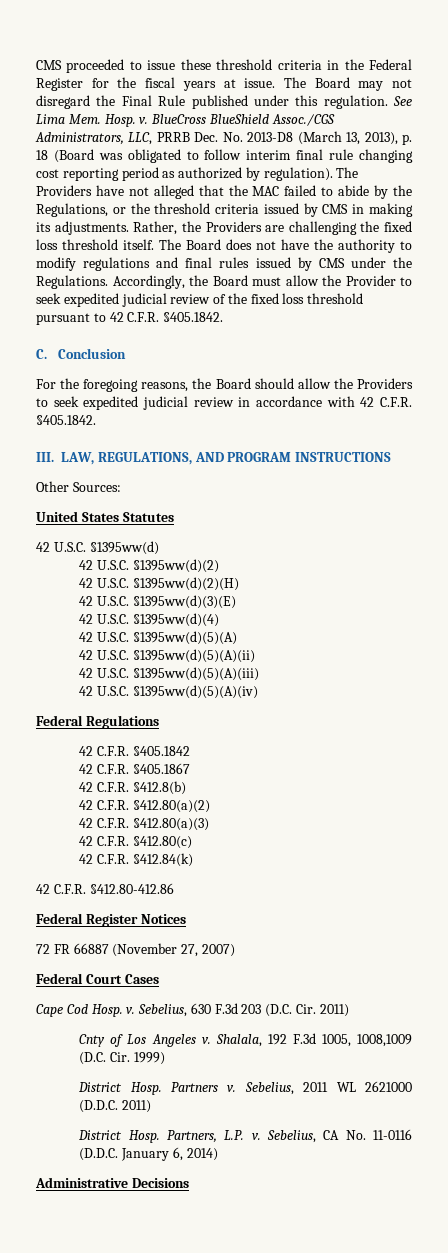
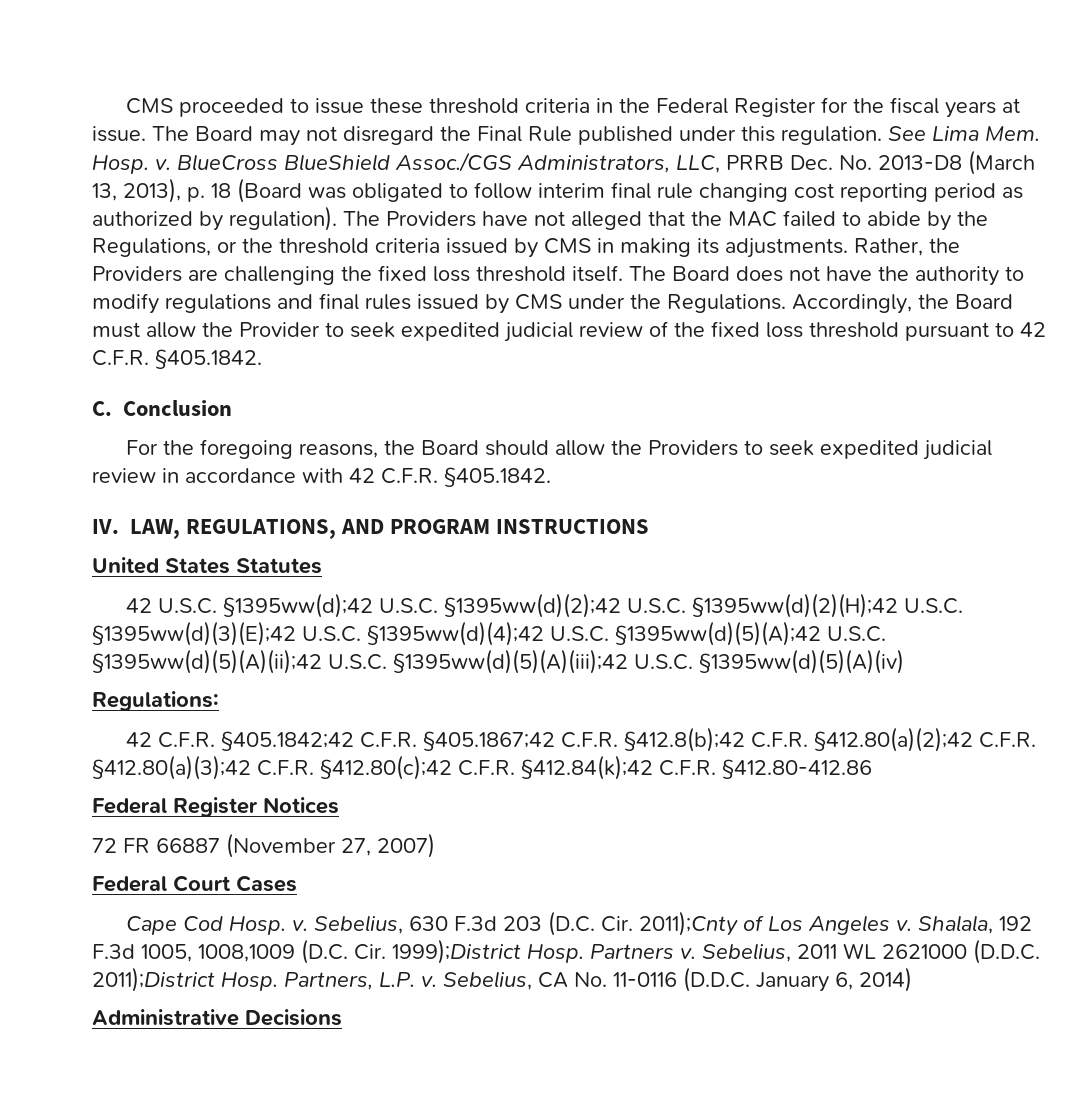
[36,452,54,462] III. -> [92,519,119,534] IV.
[36,481,121,492] // Other Sources: -> (650, 526) none
[89,541,159,555] [79,559,219,573] [79,577,239,591] [79,595,236,609] [79,613,219,627] [79,631,237,645] [79,649,255,663] [79,667,259,681] [79,686,94,696] §1395ww(d) // 42 U.S.C. §1395ww(d)(2) // 42 U.S.C. §1395ww(d)(2)(H) // 42 U.S.C. §1395ww(d)(3)(E) // 42 U.S.C. §1395ww(d)(4) // 42 U.S.C. §1395ww(d)(5)(A) // 42 U.S.C. §1395ww(d)(5)(A)(ii) // 42 U.S.C. §1395ww(d)(5)(A)(iii) // 42 -> [223,593,964,618] [92,621,886,646] [92,649,628,674] §1395ww(d);42 U.S.C. §1395ww(d)(2);42 U.S.C. §1395ww(d)(2)(H);42 U.S.C. §1395ww(d)(3)(E);42 U.S.C. §1395ww(d)(4);42 U.S.C. §1395ww(d)(5)(A);42 U.S.C. §1395ww(d)(5)(A)(ii);42 U.S.C. §1395ww(d)(5)(A)(iii);42
[36,715,159,729] [79,746,190,756] [79,763,190,774] [79,781,186,795] [79,800,210,813] [79,818,209,831] [79,836,192,849] [79,853,193,867] [36,884,50,894] Federal Regulations // 42 C.F.R. §405.1842 // 42 C.F.R. §405.1867 // 42 C.F.R. §412.8(b) // 42 C.F.R. §412.80(a)(2) // 42 C.F.R. §412.80(a)(3) // 42 C.F.R. §412.80(c) // 42 C.F.R. §412.84(k) // 42 -> [92,691,219,711] [126,727,1037,752] [92,755,653,780] Regulations: // 42 C.F.R. §405.1842;42 C.F.R. §405.1867;42 C.F.R. §412.8(b);42 C.F.R. §412.80(a)(2);42 C.F.R. §412.80(a)(3);42 C.F.R. §412.80(c);42 C.F.R. §412.84(k);42
[319,1004,349,1017] [79,1034,106,1047] 2011) // Cnty -> [639,911,739,936] 2011);Cnty
[133,1052,165,1065] [78,1082,123,1092] 1999) // District -> [392,939,521,964] 1999);District
[122,1100,152,1113] [78,1130,123,1140] 2011) // District -> [92,967,215,992] 2011);District

